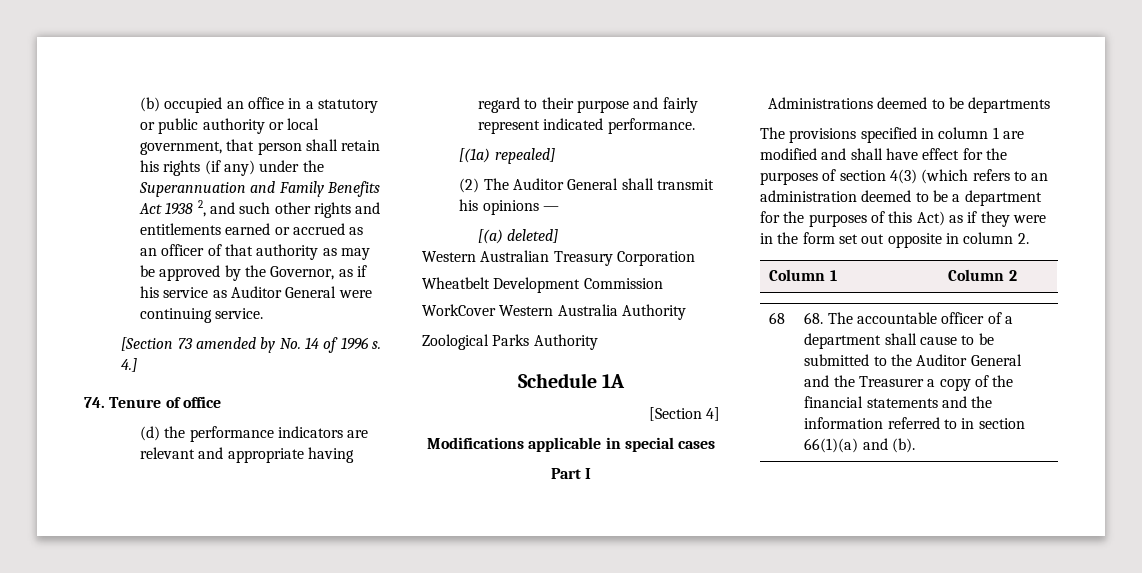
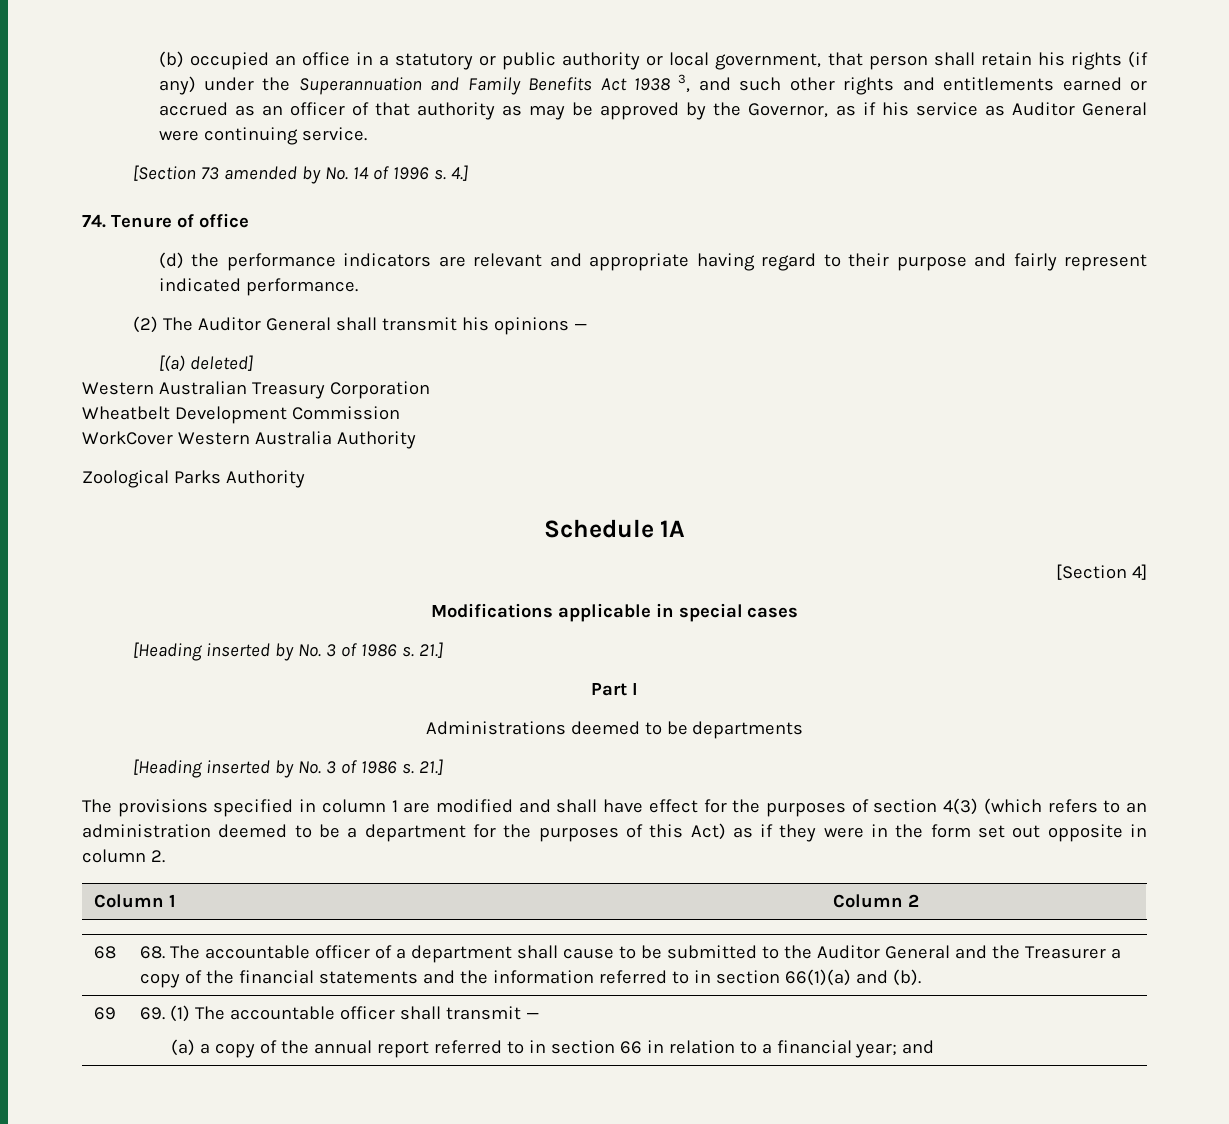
[197,200,206,217] 2, -> [678,74,691,93] 3,
[459,148,555,164] // [(1a) repealed] -> (358, 287) none
(716, 445) none -> [133,642,443,661] // [Heading inserted by No. 3 of 1986 s. 21.]
(1051, 105) none -> [133,759,443,778] // [Heading inserted by No. 3 of 1986 s. 21.]
(915, 445) none -> [93,1007,116,1020] [139,1005,539,1022] [170,1039,935,1058] // 69 | 69. (1) The accountable officer shall transmit — // (a) a copy of the annual report referred to in section 66 in relation to a financial year; and

